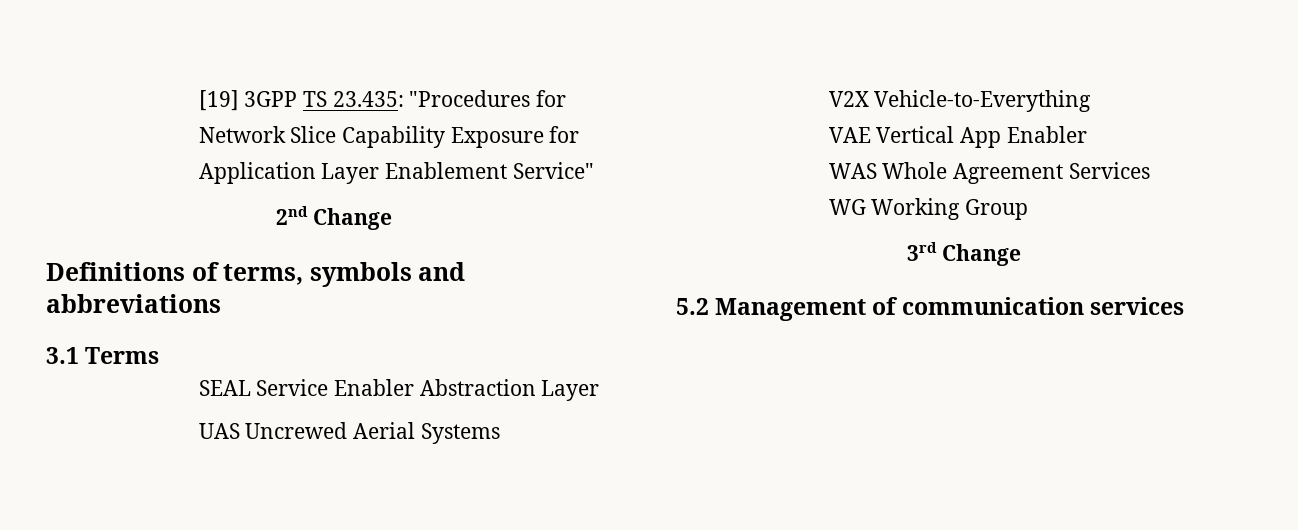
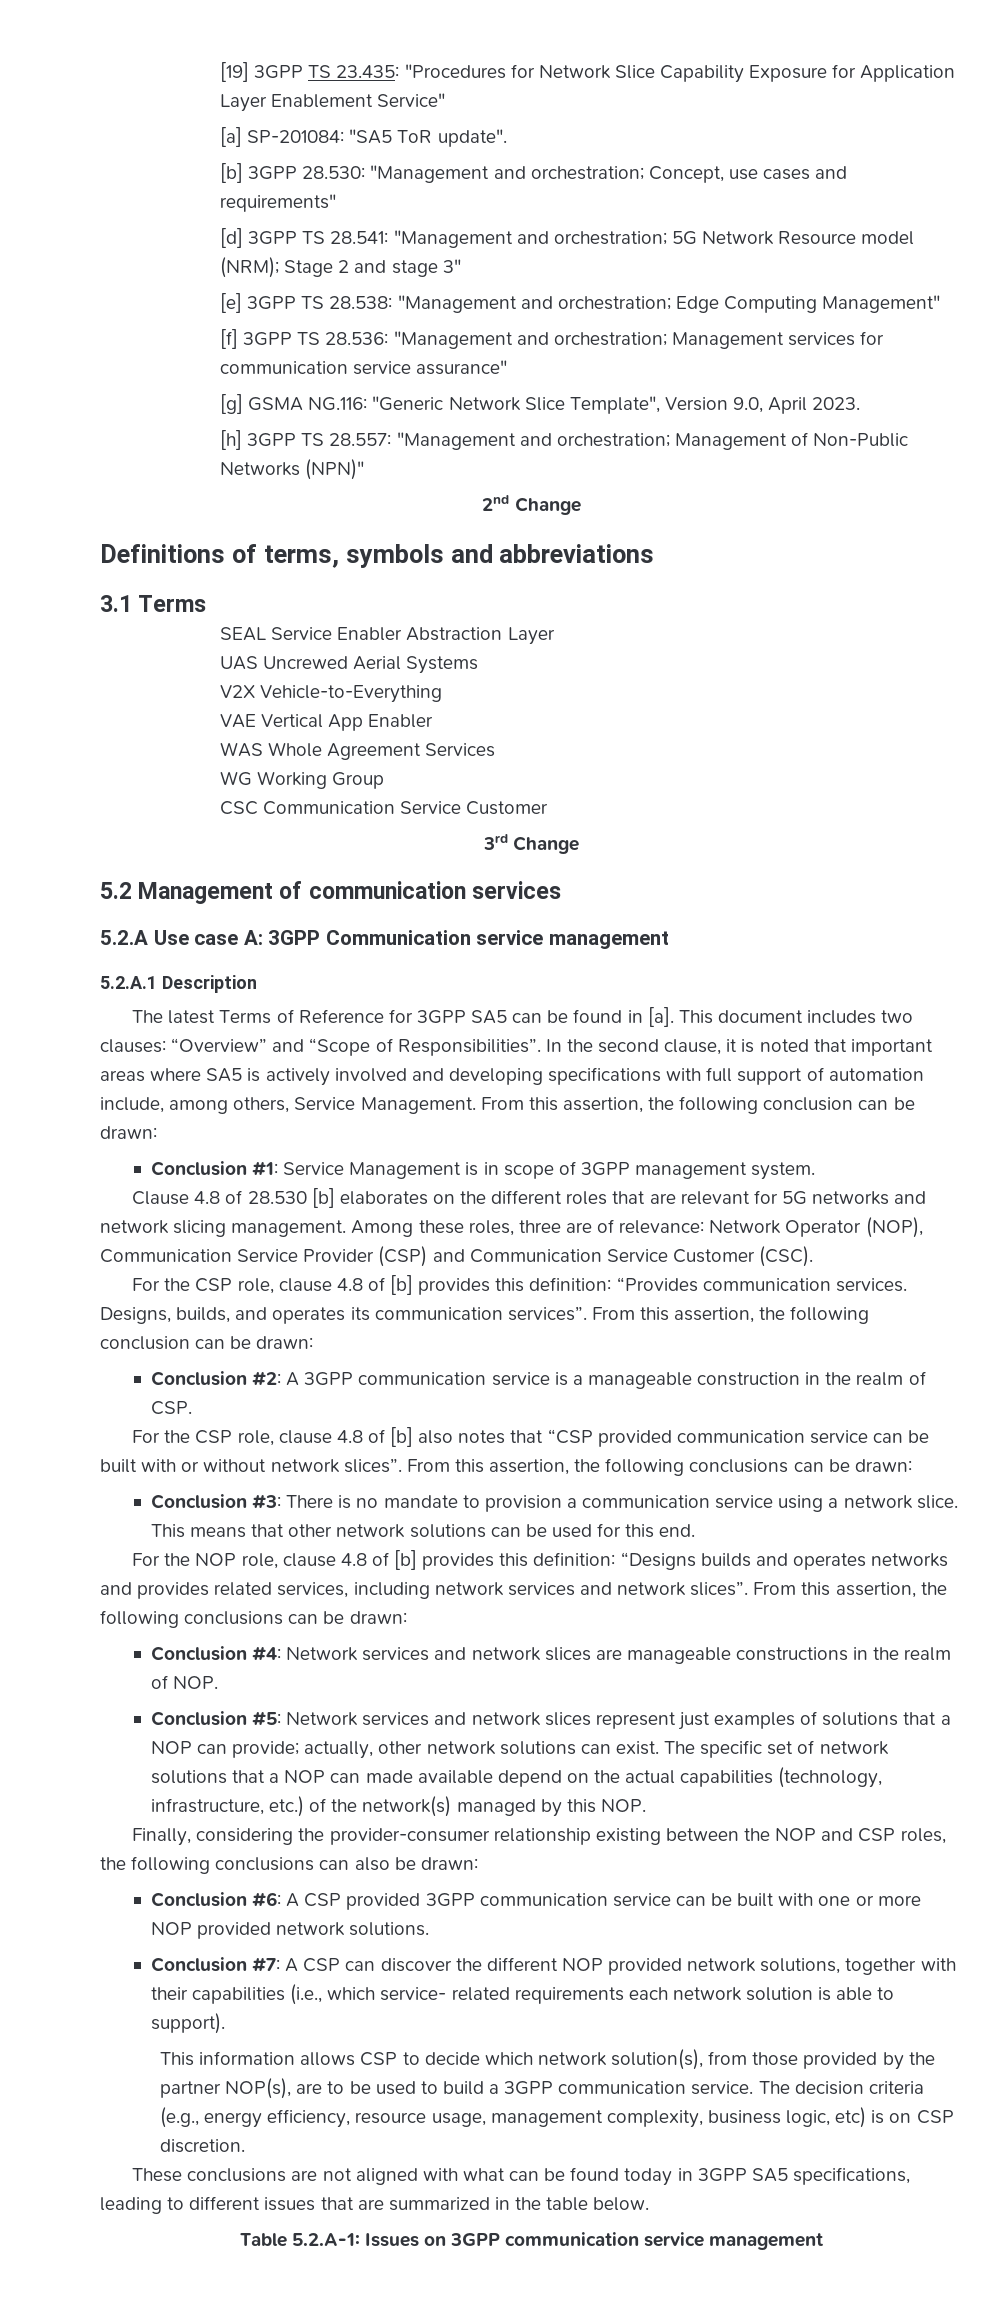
(594, 170) none -> [219,127,507,147] [219,163,848,183] [219,194,336,212] [219,228,915,248] [219,257,461,278] [219,293,941,313] [219,329,885,349] [219,360,508,375] [219,394,861,414] [219,430,909,450] [219,459,365,480] // [a] SP-201084: "SA5 ToR update". // [b] 3GPP 28.530: "Management and orchestration; Concept, use cases and requirements" // [d] 3GPP TS 28.541: "Management and orchestration; 5G Network Resource model (NRM); Stage 2 and stage 3" // [e] 3GPP TS 28.538: "Management and orchestration; Edge Computing Management" // [f] 3GPP TS 28.536: "Management and orchestration; Management services for communication service assurance" // [g] GSMA NG.116: "Generic Network Slice Template", Version 9.0, April 2023. // [h] 3GPP TS 28.557: "Management and orchestration; Management of Non-Public Networks (NPN)"
(1029, 209) none -> [219,801,549,815] // CSC Communication Service Customer
(1184, 306) none -> [100,930,669,949] [100,975,257,993] [132,1007,914,1027] [100,1038,933,1056] [100,1067,924,1086] [100,1096,915,1114] [100,1126,157,1139] [150,1161,816,1180] [132,1188,927,1208] [100,1217,923,1238] [100,1246,814,1267] [132,1275,907,1295] [100,1306,870,1324] [100,1336,314,1350] [150,1371,926,1389] [150,1401,192,1415] [132,1427,930,1447] [100,1458,912,1476] [150,1494,958,1512] [150,1523,696,1538] [132,1550,949,1570] [100,1581,947,1599] [100,1610,407,1628] [150,1646,952,1664] [150,1675,219,1689] [150,1711,951,1730] [150,1740,889,1759] [150,1767,883,1788] [150,1796,646,1817] [132,1828,946,1846] [100,1856,478,1874] [150,1892,921,1910] [150,1922,430,1939] [150,1957,956,1975] [150,1984,895,2005] [150,2013,225,2034] [159,2049,935,2070] [159,2078,924,2099] [159,2107,954,2128] [159,2139,245,2153] [132,2167,911,2186] [100,2196,650,2214] [239,2232,824,2250] // 5.2.A Use case A: 3GPP Communication service management // 5.2.A.1 Description // The latest Terms of Reference for 3GPP SA5 can be found in [a]. This document includes two clauses: “Overview” and “Scope of Responsibilities”. In the second clause, it is noted that important areas where SA5 is actively involved and developing specifications with full support of automation include, among others, Service Management. From this assertion, the following conclusion can be drawn: // Conclusion #1: Service Management is in scope of 3GPP management system. // Clause 4.8 of 28.530 [b] elaborates on the different roles that are relevant for 5G networks and network slicing management. Among these roles, three are of relevance: Network Operator (NOP), Communication Service Provider (CSP) and Communication Service Customer (CSC). // For the CSP role, clause 4.8 of [b] provides this definition: “Provides communication services. Designs, builds, and operates its communication services”. From this assertion, the following conclusion can be drawn: // Conclusion #2: A 3GPP communication service is a manageable construction in the realm of CSP. // For the CSP role, clause 4.8 of [b] also notes that “CSP provided communication service can be built with or without network slices”. From this assertion, the following conclusions can be drawn: // Conclusion #3: There is no mandate to provision a communication service using a network slice. This means that other network solutions can be used for this end. // For the NOP role, clause 4.8 of [b] provides this definition: “Designs builds and operates networks and provides related services, including network services and network slices”. From this assertion, the following conclusions can be drawn: // Conclusion #4: Network services and network slices are manageable constructions in the realm of NOP. // Conclusion #5: Network services and network slices represent just examples of solutions that a NOP can provide; actually, other network solutions can exist. The specific set of network solutions that a NOP can made available depend on the actual capabilities (technology, infrastructure, etc.) of the network(s) managed by this NOP. // Finally, considering the provider-consumer relationship existing between the NOP and CSP roles, the following conclusions can also be drawn: // Conclusion #6: A CSP provided 3GPP communication service can be built with one or more NOP provided network solutions. // Conclusion #7: A CSP can discover the different NOP provided network solutions, together with their capabilities (i.e., which service- related requirements each network solution is able to support). // This information allows CSP to decide which network solution(s), from those provided by the partner NOP(s), are to be used to build a 3GPP communication service. The decision criteria (e.g., energy efficiency, resource usage, management complexity, business logic, etc) is on CSP discretion. // These conclusions are not aligned with what can be found today in 3GPP SA5 specifications, leading to different issues that are summarized in the table below. // Table 5.2.A-1: Issues on 3GPP communication service management

